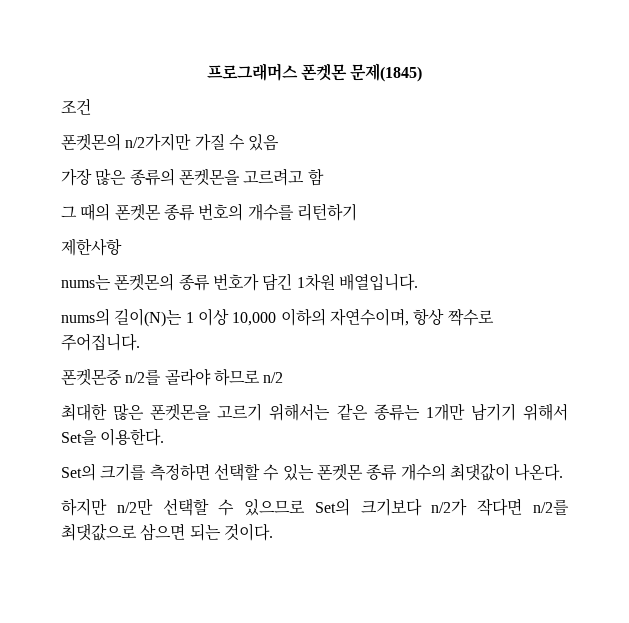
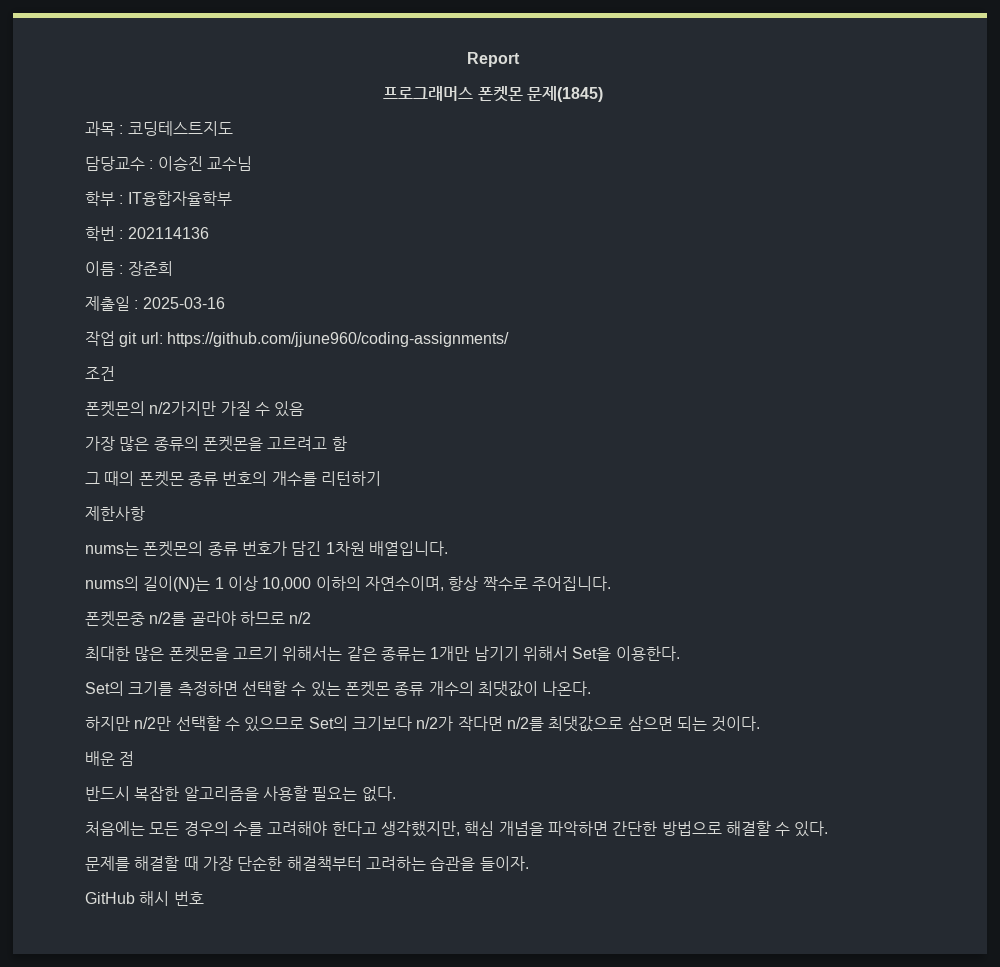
(206, 72) none -> [467,52,520,67] Report //
(423, 72) none -> [85,121,233,136] [85,156,252,171] [85,191,232,206] [85,226,209,241] [85,261,173,276] [85,296,225,311] [85,331,509,347] // 과목 : 코딩테스트지도 // 담당교수 : 이승진 교수님 // 학부 : IT융합자율학부 // 학번 : 202114136 // 이름 : 장준희 // 제출일 : 2025-03-16 // 작업 git url: https://github.com/jjune960/coding-assignments/
(273, 532) none -> [85,751,135,766] [85,786,396,802] [85,821,829,837] [85,856,529,871] [85,891,204,906] // 배운 점 // 반드시 복잡한 알고리즘을 사용할 필요는 없다. // 처음에는 모든 경우의 수를 고려해야 한다고 생각했지만, 핵심 개념을 파악하면 간단한 방법으로 해결할 수 있다. // 문제를 해결할 때 가장 단순한 해결책부터 고려하는 습관을 들이자. // GitHub 해시 번호

